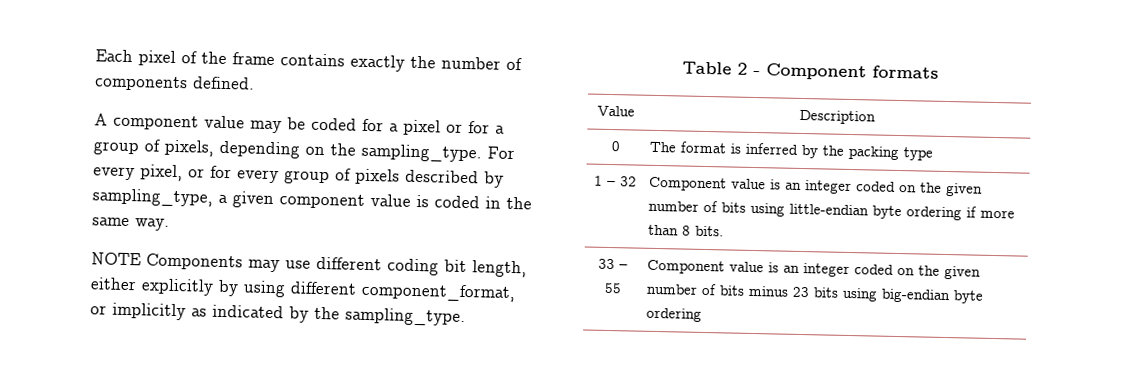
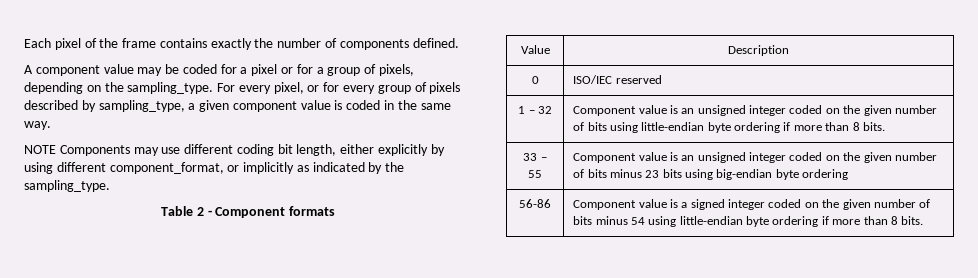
[648,141,933,161] The format is inferred by the packing type -> [573,75,662,84] ISO/IEC reserved
(802, 186) none -> [697,105,746,116] unsigned
(800, 269) none -> [697,152,746,163] unsigned
(702, 314) none -> [519,199,551,208] [573,199,931,210] [573,216,924,227] // 56-86 | Component value is a signed integer coded on the given number of bits minus 54 using little-endian byte ordering if more than 8 bits.

